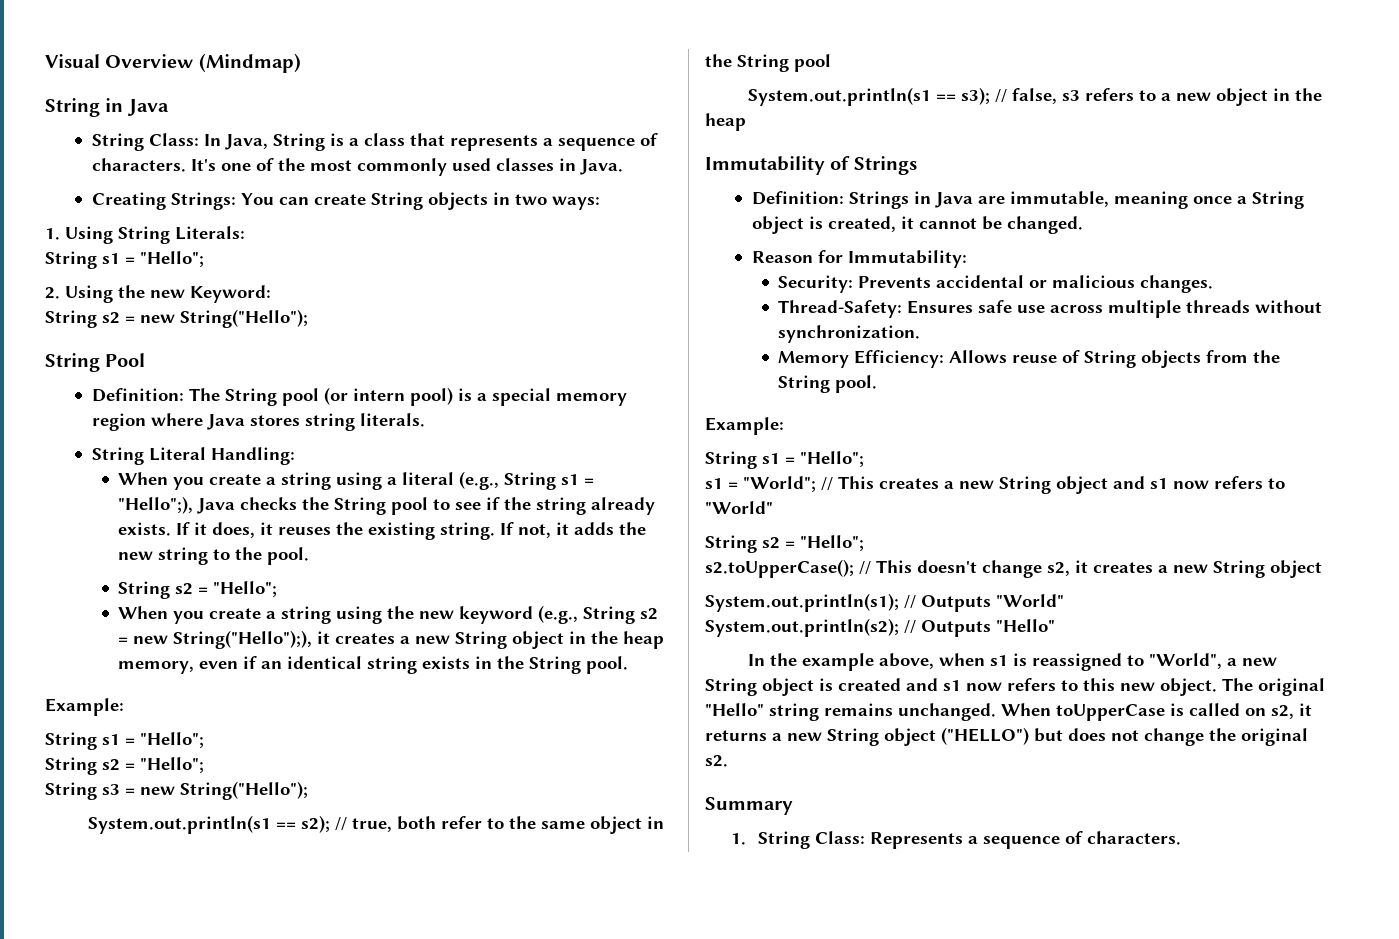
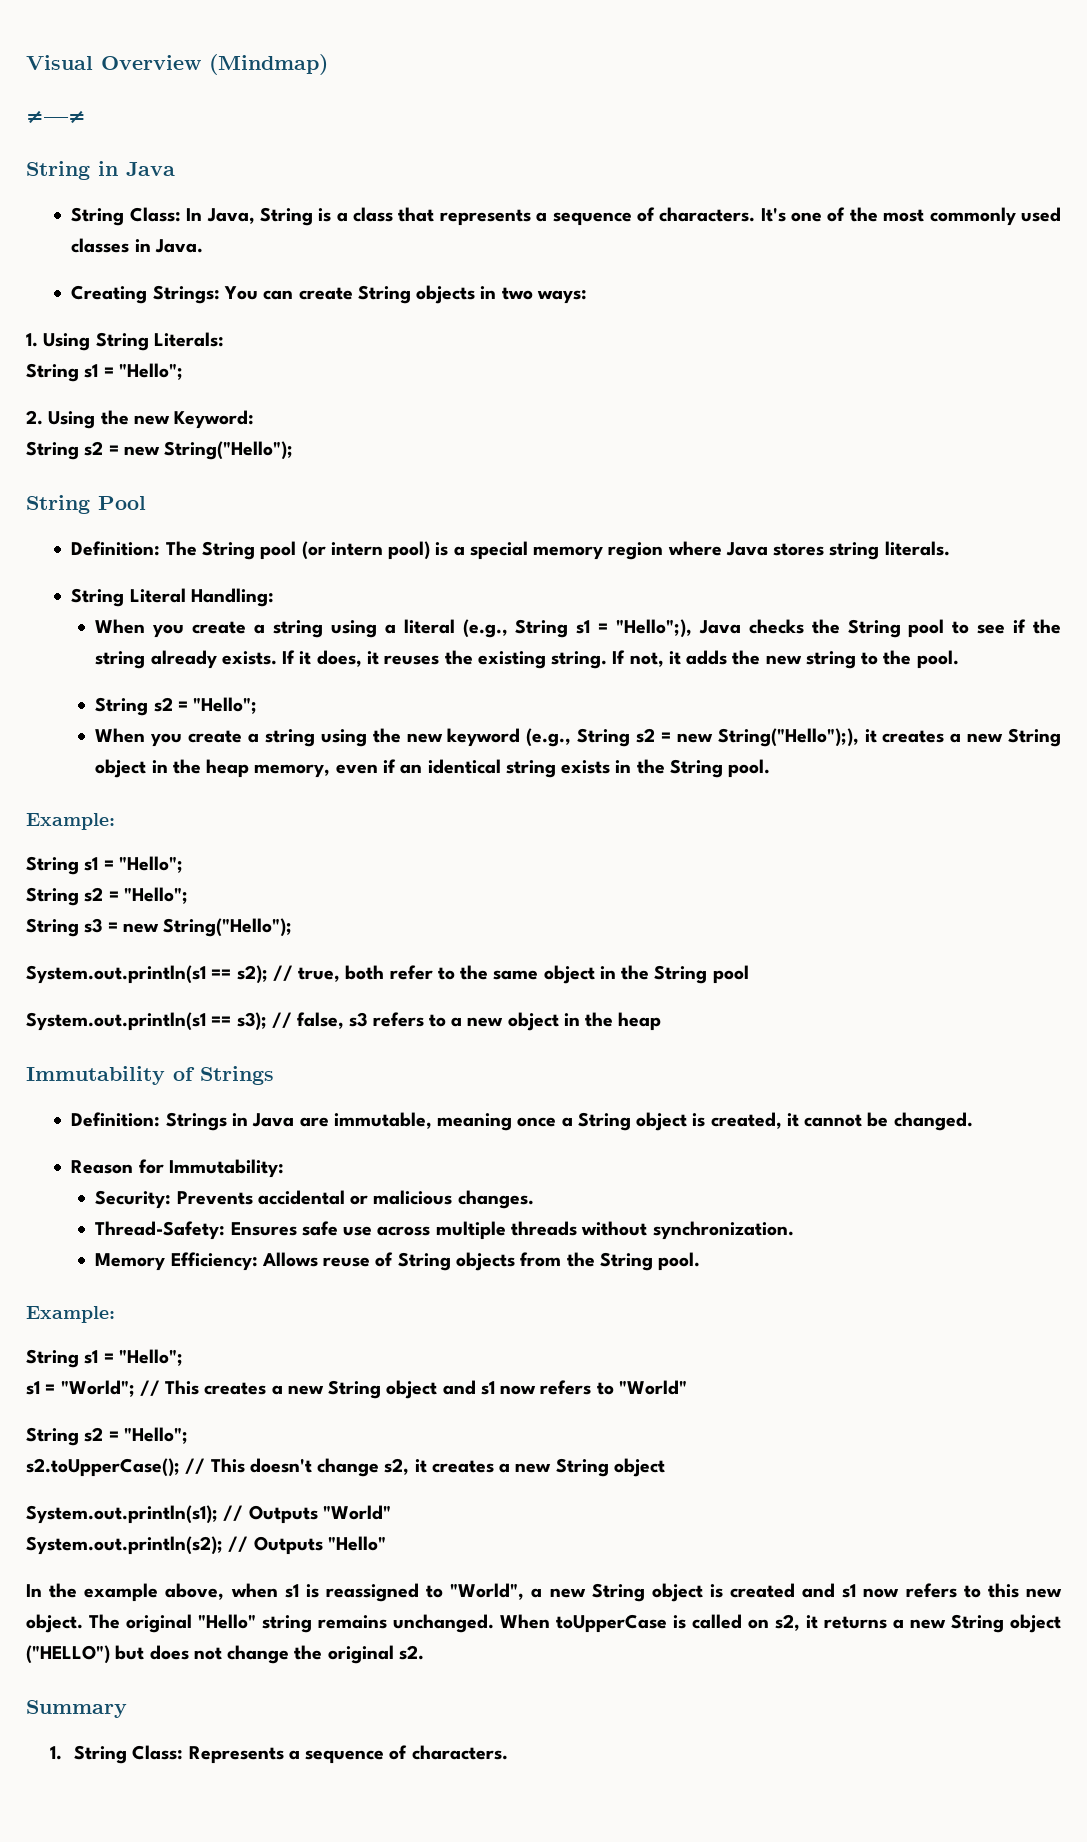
(301, 63) none -> [26,110,86,124] // ≠––≠

